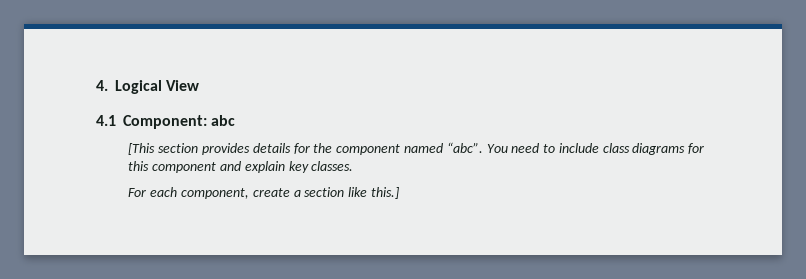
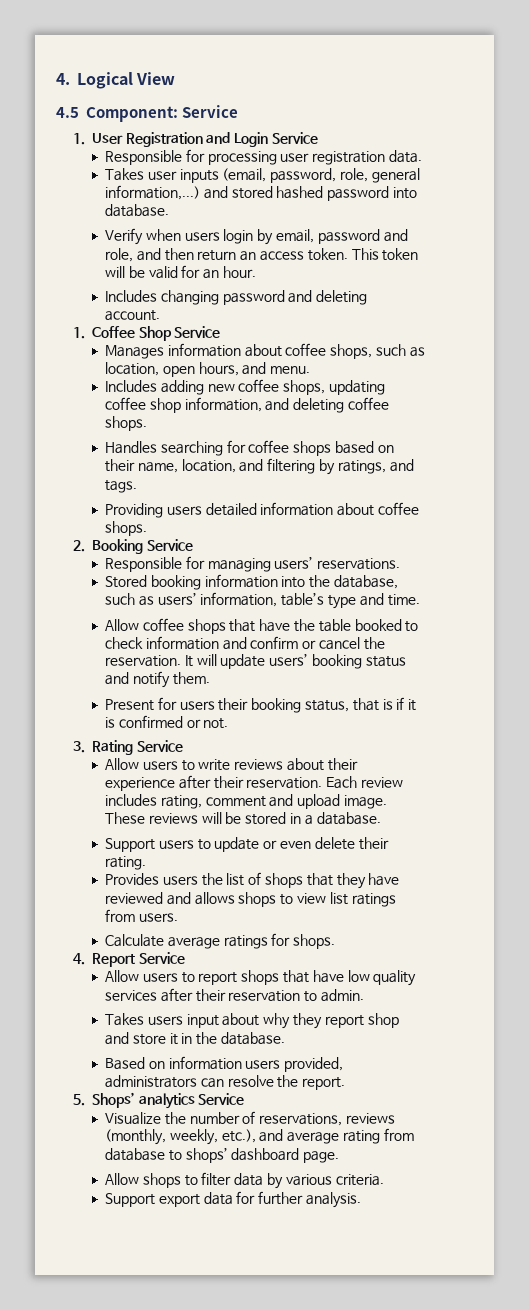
[96,115,236,129] [128,142,705,155] [128,161,354,173] [128,187,399,199] 4.1 Component: abc // [This section provides details for the component named “abc”. You need to include class diagrams for this component and explain key classes. // For each component, create a section like this.] -> [56,105,239,122] [72,132,318,147] [105,149,422,165] [105,168,420,183] [105,185,417,201] [105,204,170,217] [105,228,408,245] [105,248,419,262] [105,265,256,279] [105,290,368,305] [105,310,161,321] [72,326,221,341] [105,343,425,359] [105,362,311,377] [105,379,385,395] [105,397,389,413] [105,416,148,431] [105,440,394,456] [105,458,414,475] [105,480,138,493] [105,502,419,518] [105,521,148,536] [72,539,193,554] [105,556,401,572] [105,574,398,590] [105,592,420,609] [105,618,419,634] [105,636,385,650] [105,653,406,669] [105,671,210,688] [105,697,417,713] [105,715,229,729] [72,740,183,755] [105,758,358,771] [105,775,403,791] [105,794,387,809] [105,812,381,825] [105,837,389,852] [105,856,147,870] [105,872,400,889] [105,892,396,907] [105,909,178,922] [105,933,336,949] [72,952,185,967] [105,970,417,986] [105,988,364,1002] [105,1013,399,1029] [105,1032,285,1045] [105,1056,344,1072] [105,1075,346,1090] [72,1092,245,1109] [105,1111,395,1126] [105,1128,414,1145] [105,1147,340,1163] [105,1172,384,1189] [105,1191,361,1208] 4.5 Component: Service // 1. User Registration and Login Service // Responsible for processing user registration data. // Takes user inputs (email, password, role, general information,...) and stored hashed password into database. // Verify when users login by email, password and role, and then return an access token. This token will be valid for an hour. // Includes changing password and deleting account. // 1. Coffee Shop Service // Manages information about coffee shops, such as location, open hours, and menu. // Includes adding new coffee shops, updating coffee shop information, and deleting coffee shops. // Handles searching for coffee shops based on their name, location, and filtering by ratings, and tags. // Providing users detailed information about coffee shops. // 2. Booking Service // Responsible for managing users’ reservations. // Stored booking information into the database, such as users’ information, table’s type and time. // Allow coffee shops that have the table booked to check information and confirm or cancel the reservation. It will update users’ booking status and notify them. // Present for users their booking status, that is if it is confirmed or not. // 3. Rating Service // Allow users to write reviews about their experience after their reservation. Each review includes rating, comment and upload image. These reviews will be stored in a database. // Support users to update or even delete their rating. // Provides users the list of shops that they have reviewed and allows shops to view list ratings from users. // Calculate average ratings for shops. // 4. Report Service // Allow users to report shops that have low quality services after their reservation to admin. // Takes users input about why they report shop and store it in the database. // Based on information users provided, administrators can resolve the report. // 5. Shops’ analytics Service // Visualize the number of reservations, reviews (monthly, weekly, etc.), and average rating from database to shops’ dashboard page. // Allow shops to filter data by various criteria. // Support export data for further analysis.

